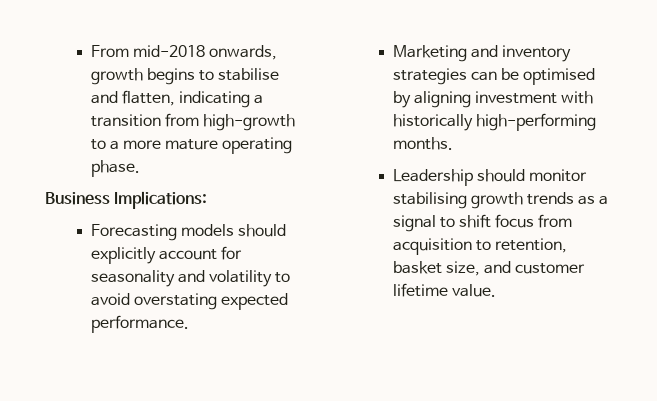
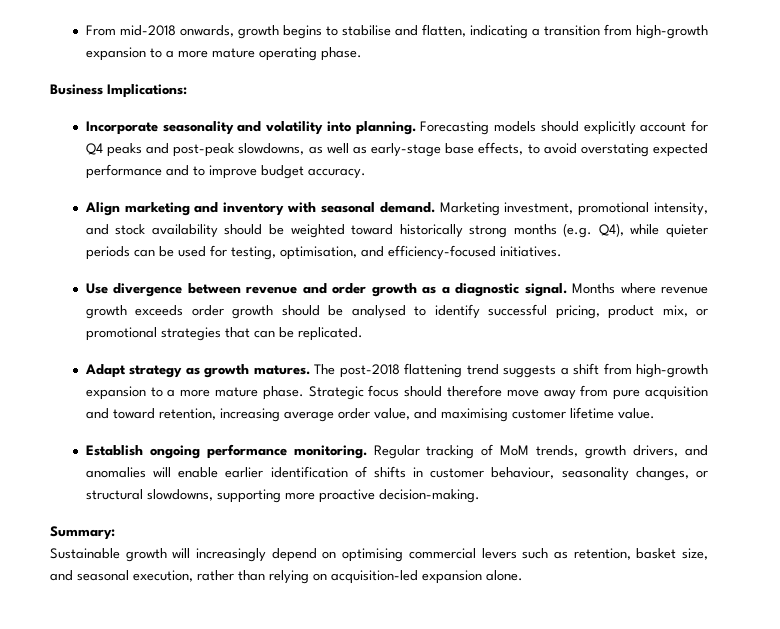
(296, 122) none -> [85,47,146,61] expansion
(208, 200) none -> [85,121,416,135] Incorporate seasonality and volatility into planning.
[90,270,291,287] [90,293,289,310] [90,315,189,333] [392,45,572,62] [392,68,596,85] [392,91,594,108] [392,113,596,131] [392,137,453,150] [392,169,588,186] [392,192,609,209] [392,214,573,232] [392,238,568,255] [392,261,586,276] [392,283,496,297] seasonality and volatility to avoid overstating expected performance. // Marketing and inventory strategies can be optimised by aligning investment with historically high-performing months. // Leadership should monitor stabilising growth trends as a signal to shift focus from acquisition to retention, basket size, and customer lifetime value. -> [85,142,708,157] [85,164,366,179] [84,202,708,216] [85,223,709,238] [85,245,562,260] [85,283,709,297] [85,304,709,319] [85,327,363,341] [84,363,709,378] [85,385,709,400] [85,407,655,422] [85,444,709,459] [85,466,708,481] [85,489,480,503] [50,526,115,540] [50,548,708,562] [50,570,523,584] Q4 peaks and post-peak slowdowns, as well as early-stage base effects, to avoid overstating expected performance and to improve budget accuracy. // Align marketing and inventory with seasonal demand. Marketing investment, promotional intensity, and stock availability should be weighted toward historically strong months (e.g. Q4), while quieter periods can be used for testing, optimisation, and efficiency-focused initiatives. // Use divergence between revenue and order growth as a diagnostic signal. Months where revenue growth exceeds order growth should be analysed to identify successful pricing, product mix, or promotional strategies that can be replicated. // Adapt strategy as growth matures. The post-2018 flattening trend suggests a shift from high-growth expansion to a more mature phase. Strategic focus should therefore move away from pure acquisition and toward retention, increasing average order value, and maximising customer lifetime value. // Establish ongoing performance monitoring. Regular tracking of MoM trends, growth drivers, and anomalies will enable earlier identification of shifts in customer behaviour, seasonality changes, or structural slowdowns, supporting more proactive decision-making. // Summary: // Sustainable growth will increasingly depend on optimising commercial levers such as retention, basket size, and seasonal execution, rather than relying on acquisition-led expansion alone.

